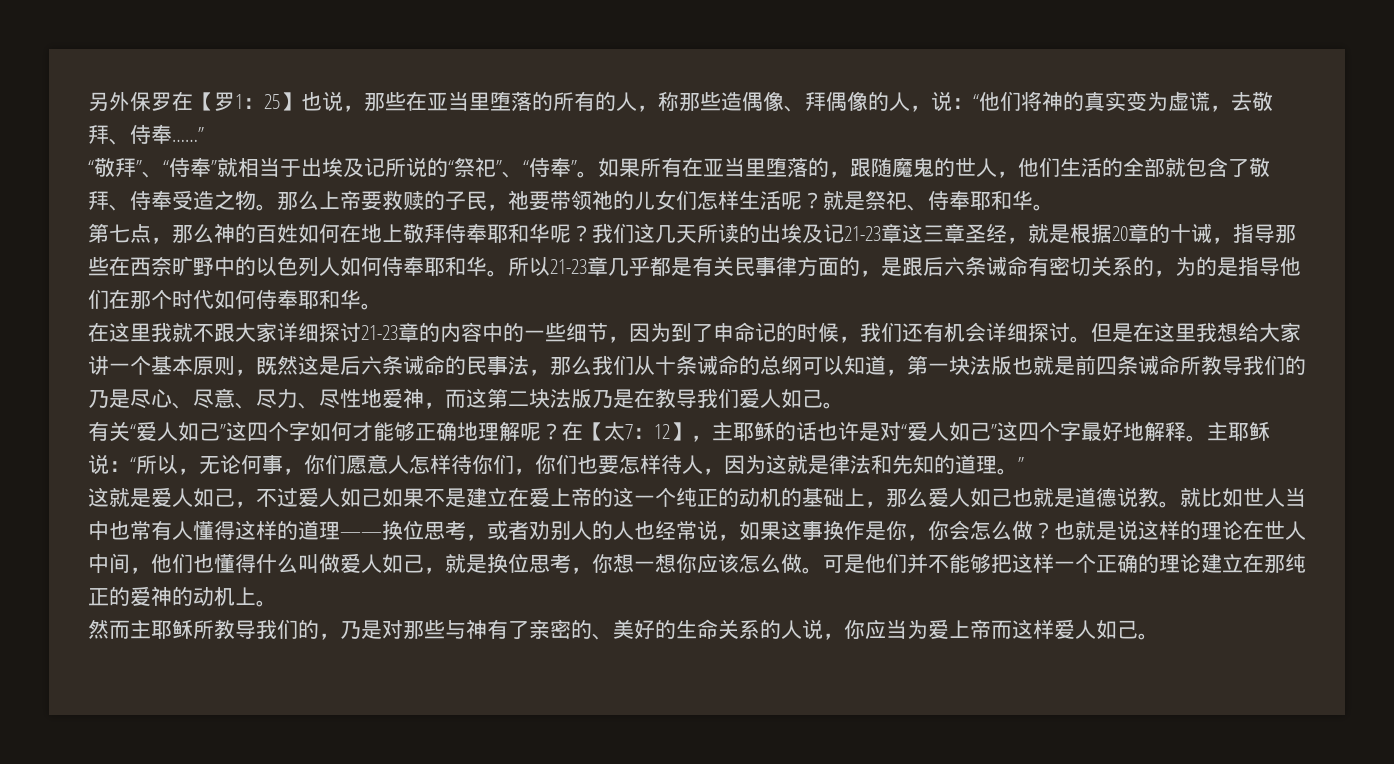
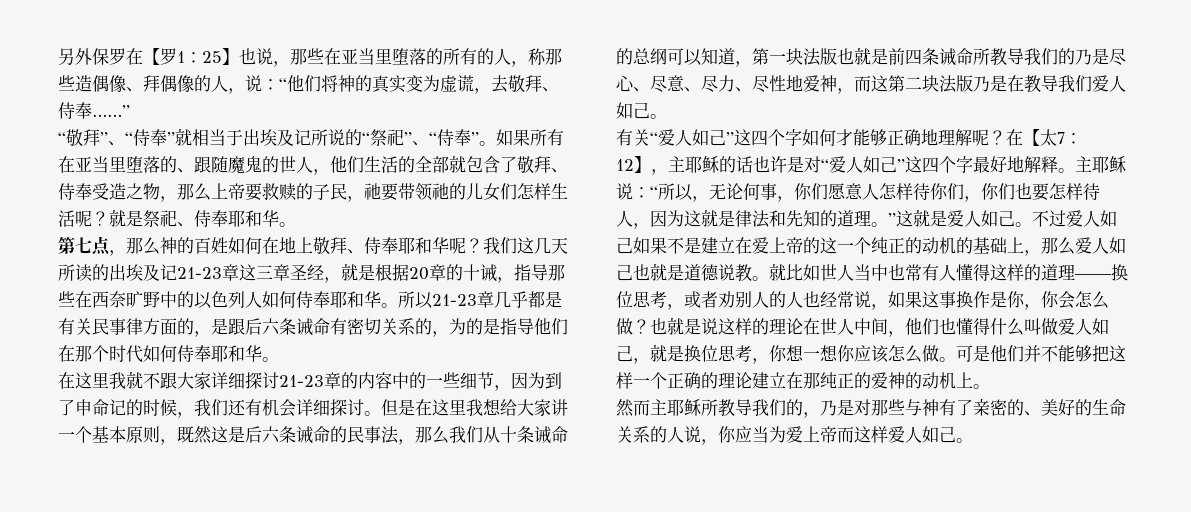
[829,171,850,178] ， -> [177,168,194,173] 、
[256,204,277,211] 。 -> [160,196,177,202] ，
(445, 233) none -> [347,249,364,254] 、
(1024, 464) // -> (896, 219) none
[235,501,256,508] ， -> [1015,222,1032,227] 。

